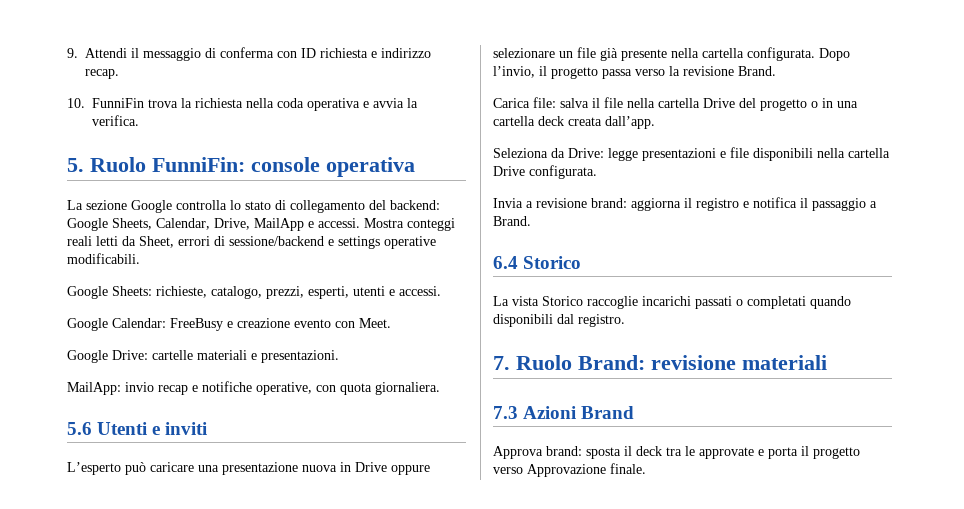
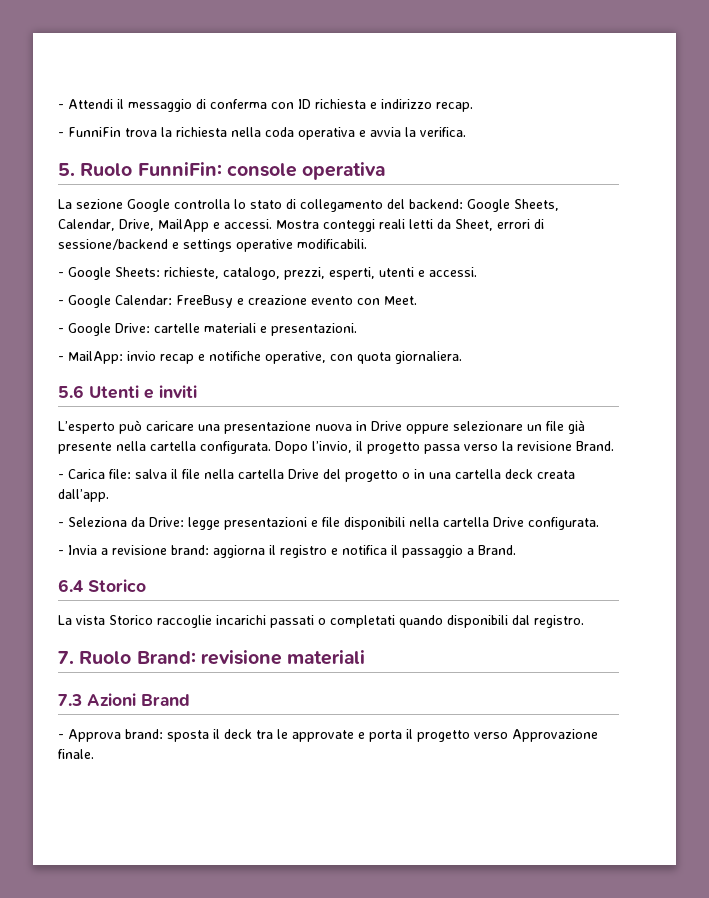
[67,48,78,58] 9. -> [58,104,64,109] -
[67,98,85,108] 10. -> [58,132,64,137] -
(140, 258) none -> [58,272,64,277] -
(441, 291) none -> [58,300,64,305] -
(391, 323) none -> [58,328,64,333] -
(339, 356) none -> [58,356,64,361] -
(776, 71) none -> [58,474,64,479] -
(655, 122) none -> [58,522,64,527] -
(597, 172) none -> [58,550,64,555] -
(635, 412) none -> [58,734,64,739] -

